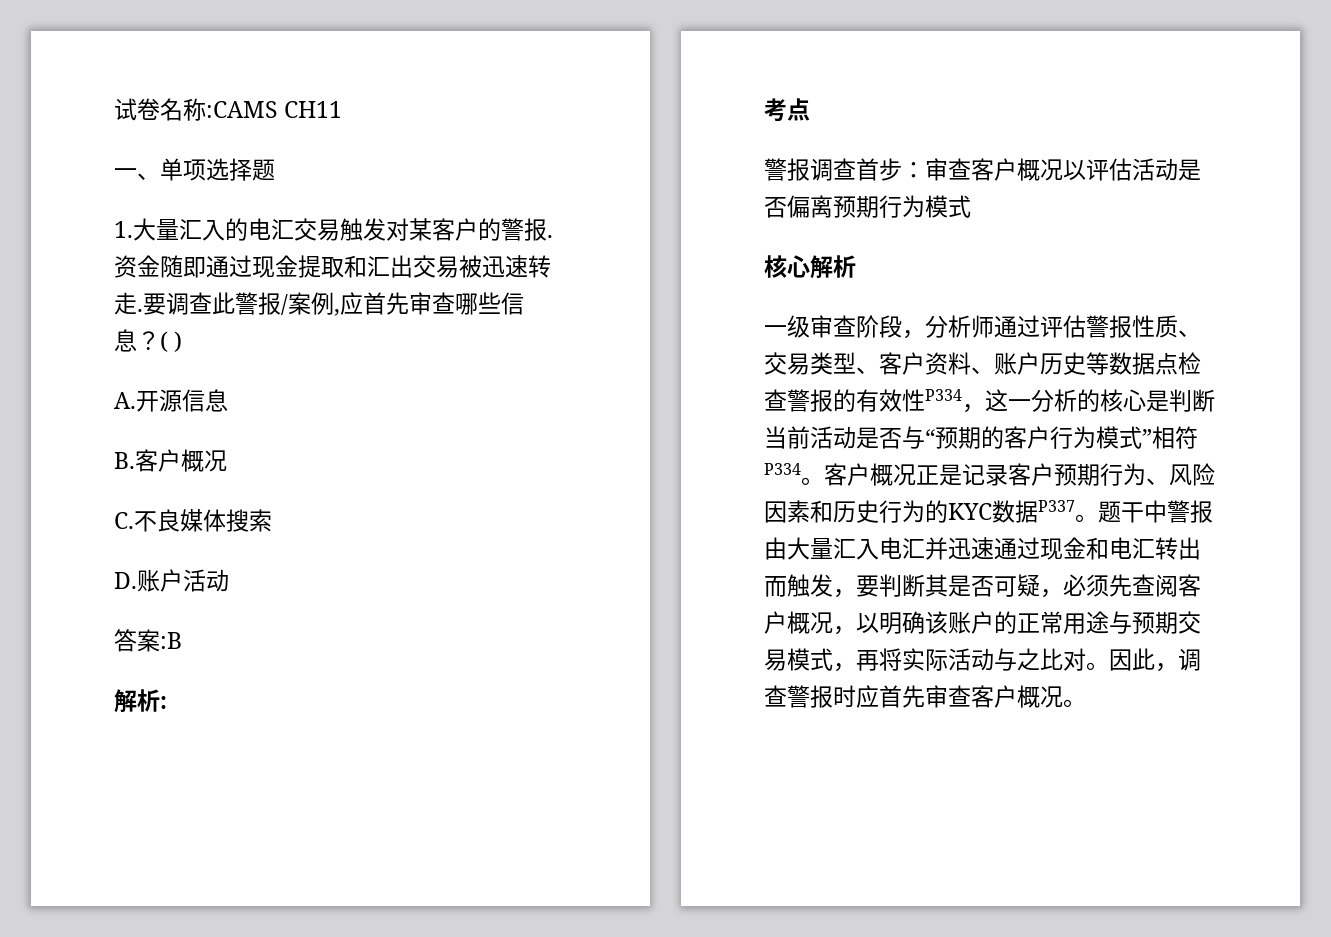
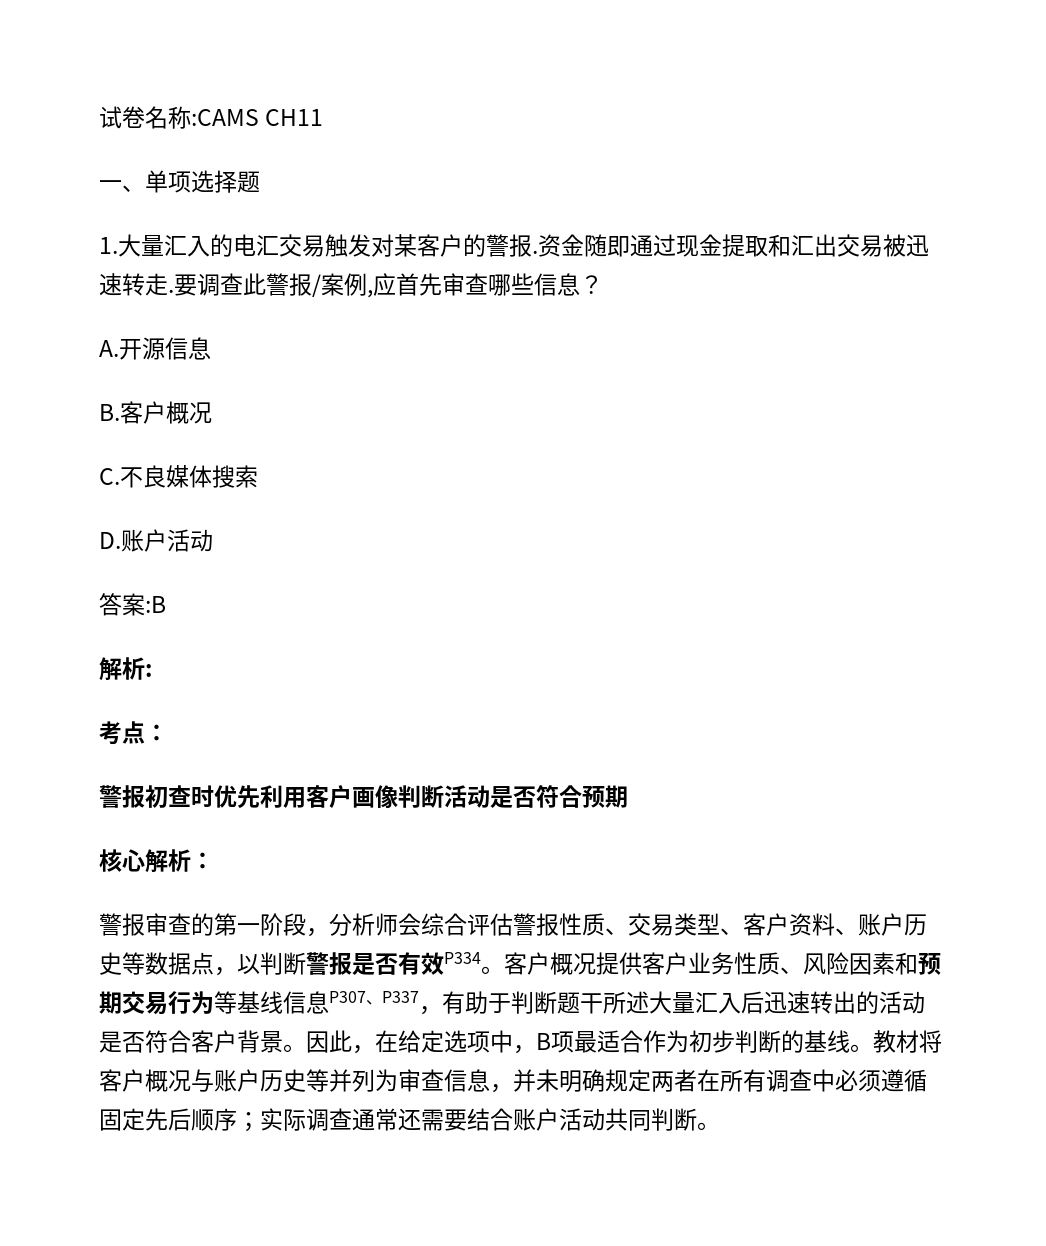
[160,331,183,352] ( ) -> (603, 284) none
[764,158,1201,181] [764,195,971,218] // 警报调查首步：审查客户概况以评估活动是否偏离预期行为模式 -> [145,724,168,741] [99,785,628,809] ： // 警报初查时优先利用客户画像判断活动是否符合预期
[764,315,856,338] // 一级审查 -> [191,852,214,869] [99,913,260,936] ： // 警报审查的第一
[994,315,1040,338] 通过 -> [398,913,467,936] 会综合
[1178,352,1201,375] [764,389,962,412] [962,389,1215,413] [764,426,1198,449] [764,463,801,475] [801,463,1215,486] [764,500,1075,523] [1075,500,1213,523] [764,537,1201,560] [764,574,1201,598] [764,611,1201,635] [764,648,1201,672] [764,685,1063,708] 检查警报的有效性P334，这一分析的核心是判断当前活动是否与“预期的客户行为模式”相符P334。客户概况正是记录客户预期行为、风险因素和历史行为的KYC数据P337。题干中警报由大量汇入电汇并迅速通过现金和电汇转出而触发，要判断其是否可疑，必须先查阅客户概况，以明确该账户的正常用途与预期交易模式，再将实际活动与之比对。因此，调查警报时应首先审查客户概况 -> [214,952,481,976] [481,952,941,975] [99,991,419,1015] [419,991,925,1015] [99,1030,942,1054] [99,1069,927,1093] [99,1108,697,1132] ，以判断警报是否有效P334。客户概况提供客户业务性质、风险因素和预期交易行为等基线信息P307、P337，有助于判断题干所述大量汇入后迅速转出的活动是否符合客户背景。因此，在给定选项中，B项最适合作为初步判断的基线。教材将客户概况与账户历史等并列为审查信息，并未明确规定两者在所有调查中必须遵循固定先后顺序；实际调查通常还需要结合账户活动共同判断

